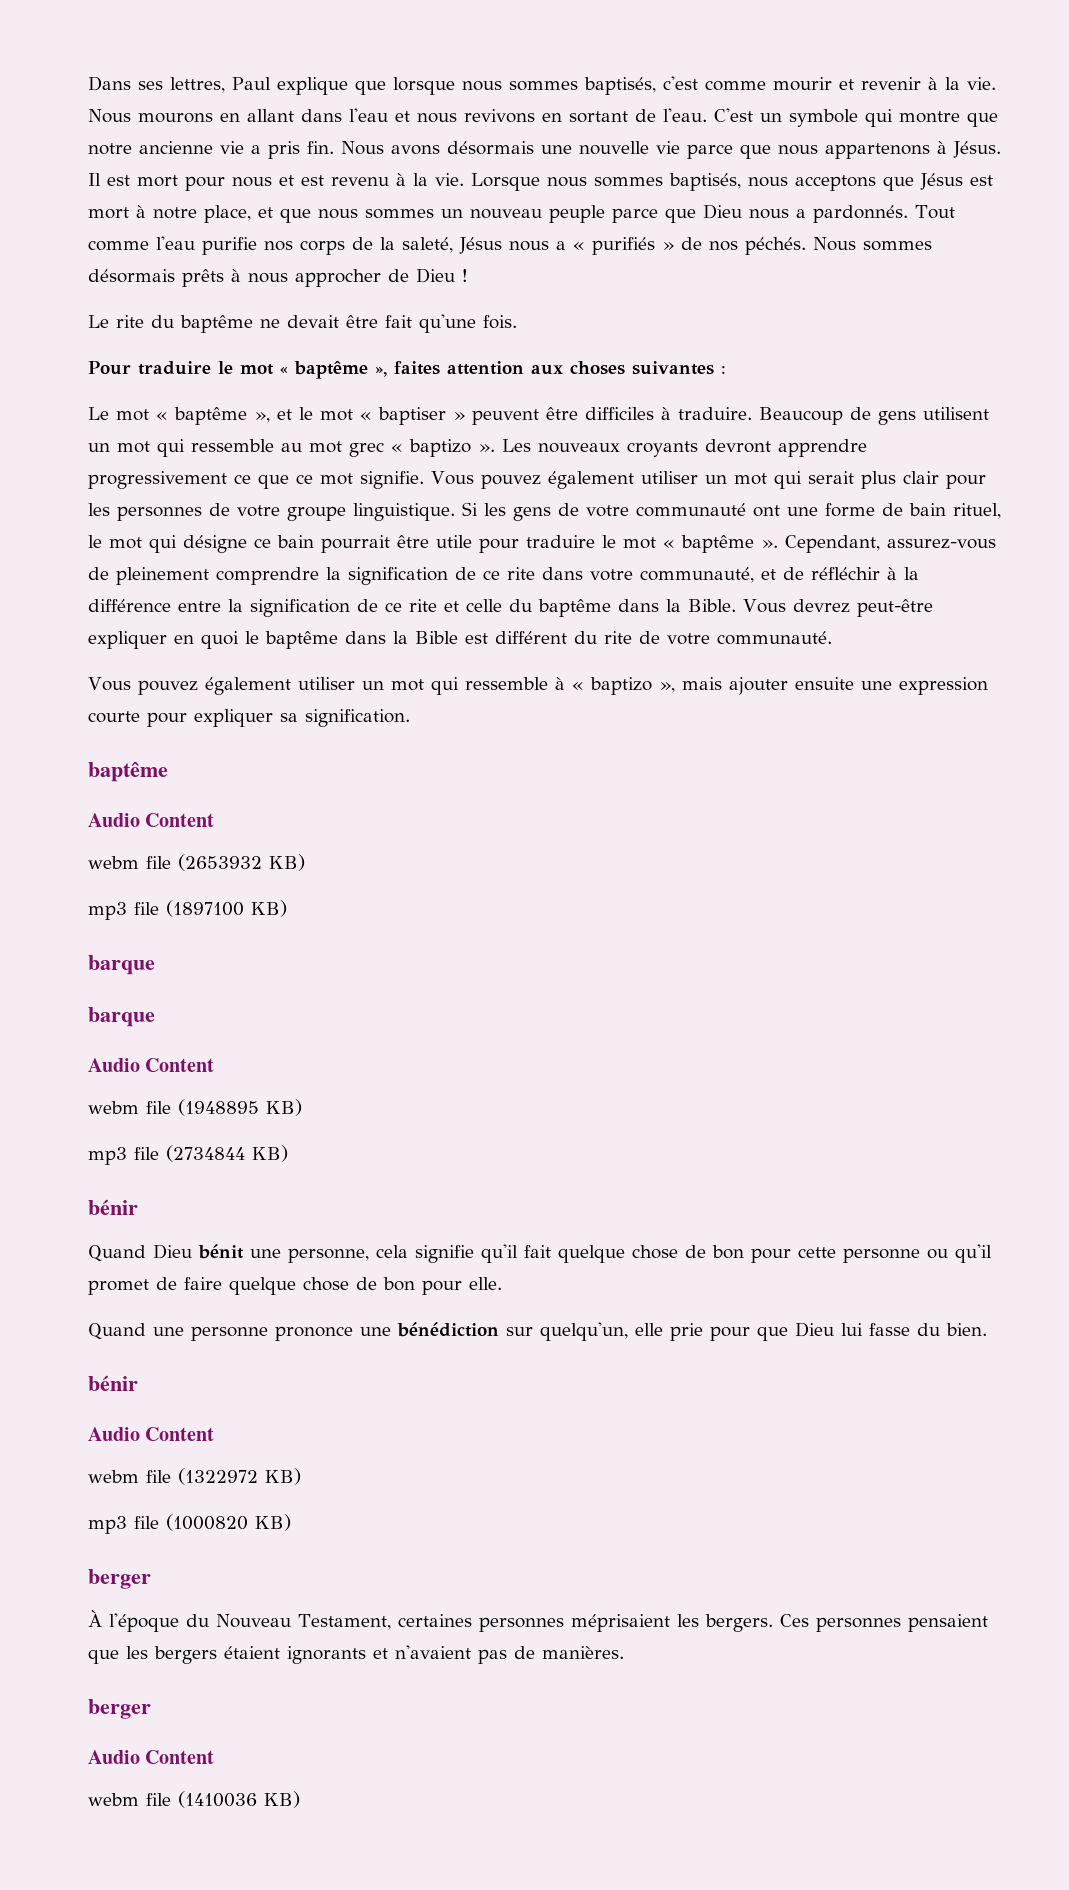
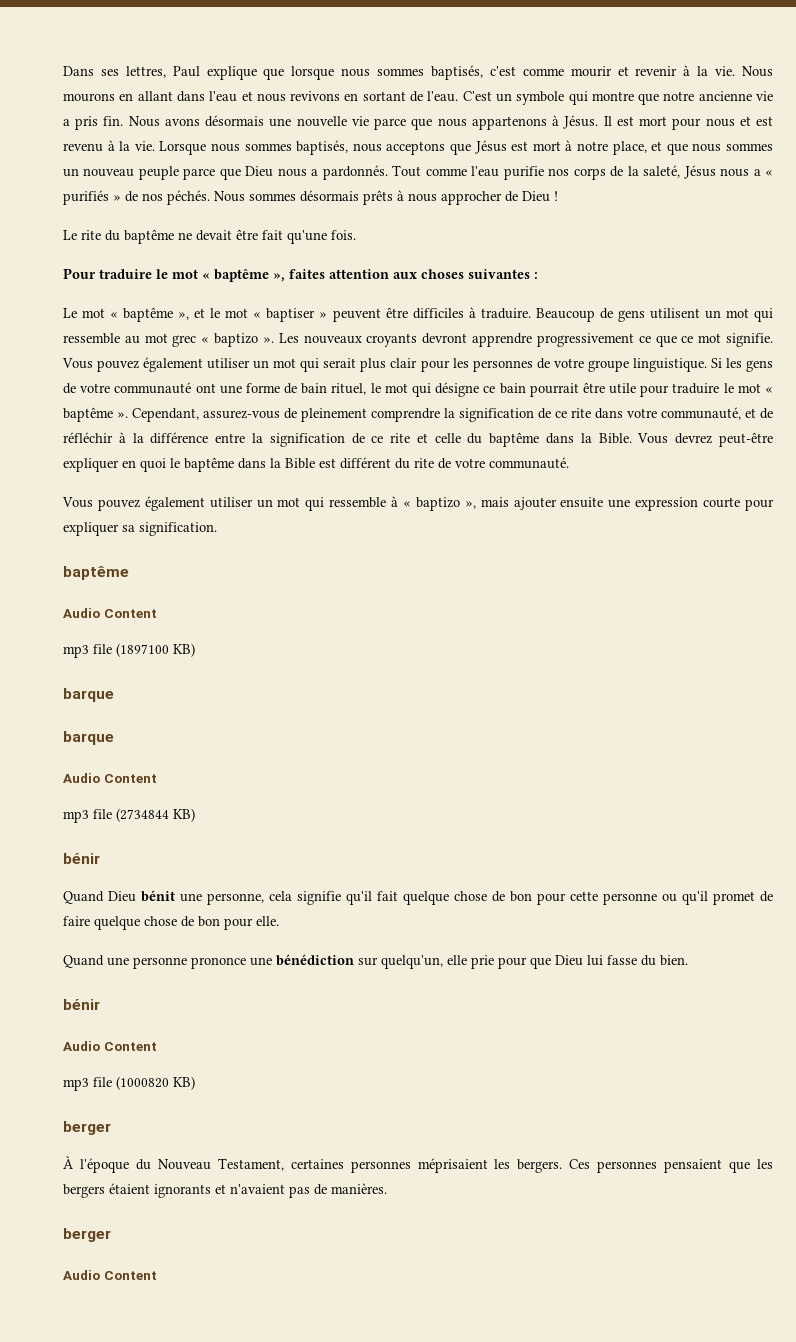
[88,854,305,871] // webm file (2653932 KB) -> (157, 613) none
[88,1099,302,1116] // webm file (1948895 KB) -> (157, 778) none
[88,1468,301,1485] // webm file (1322972 KB) -> (157, 1046) none
[88,1791,300,1808] // webm file (1410036 KB) -> (157, 1275) none

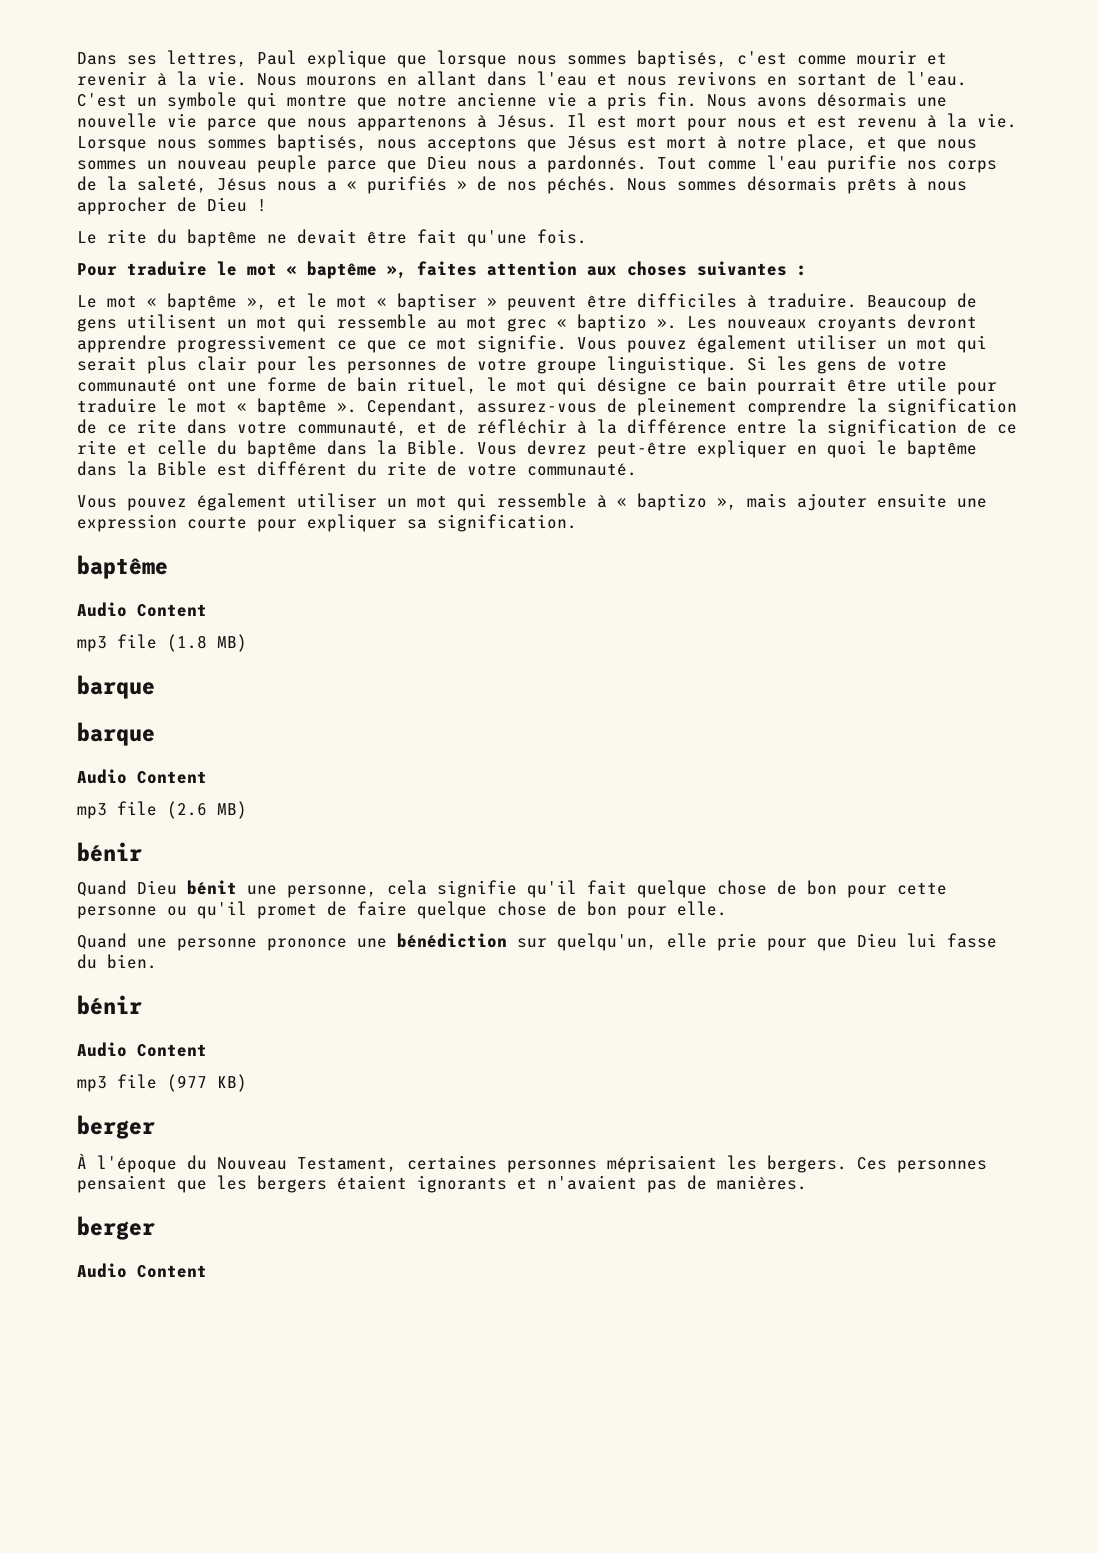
[116,643,195,657] (1897100 KB) -> [167,634,247,652] (1.8 MB)
[116,808,195,822] (2734844 KB) -> [167,801,247,819] (2.6 MB)
[116,1076,169,1090] (1000820 -> [167,1074,207,1092] (977

